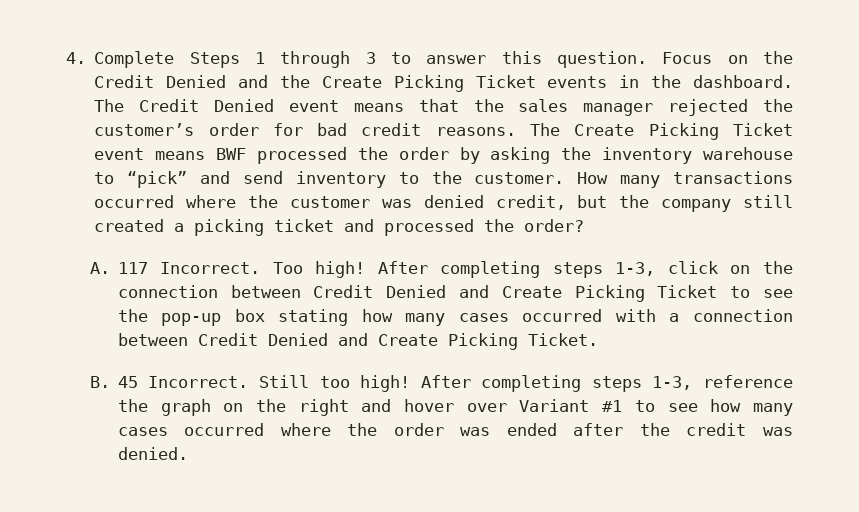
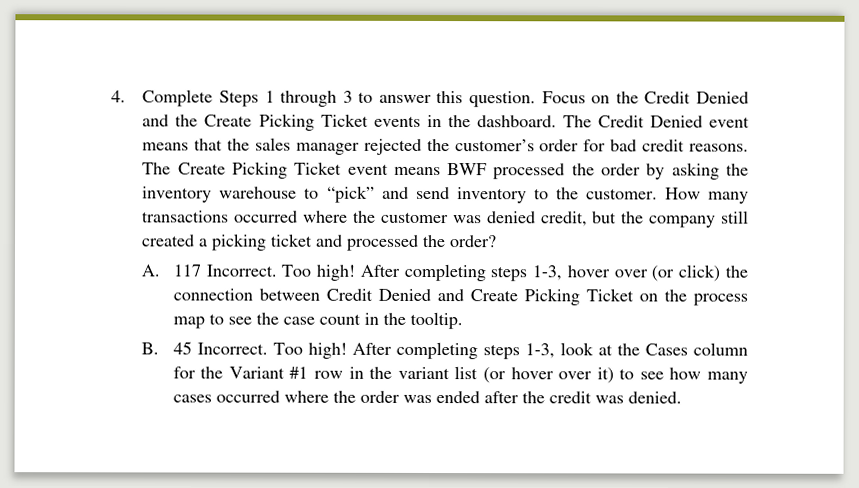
[667,261,751,274] click on -> [566,264,721,282] hover over (or click)
[730,286,794,298] [117,309,793,326] [117,333,598,350] to see the pop-up box stating how many cases occurred with a connection between Credit Denied and Create Picking Ticket. -> [638,289,748,306] [172,311,463,330] on the process map to see the case count in the tooltip.
[258,375,793,392] [117,399,623,416] Still too high! After completing steps 1-3, reference the graph on the right and hover over Variant #1 -> [272,341,748,360] [172,366,614,384] Too high! After completing steps 1-3, look at the Cases column for the Variant #1 row in the variant list (or hover over it)

